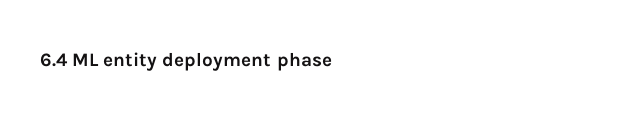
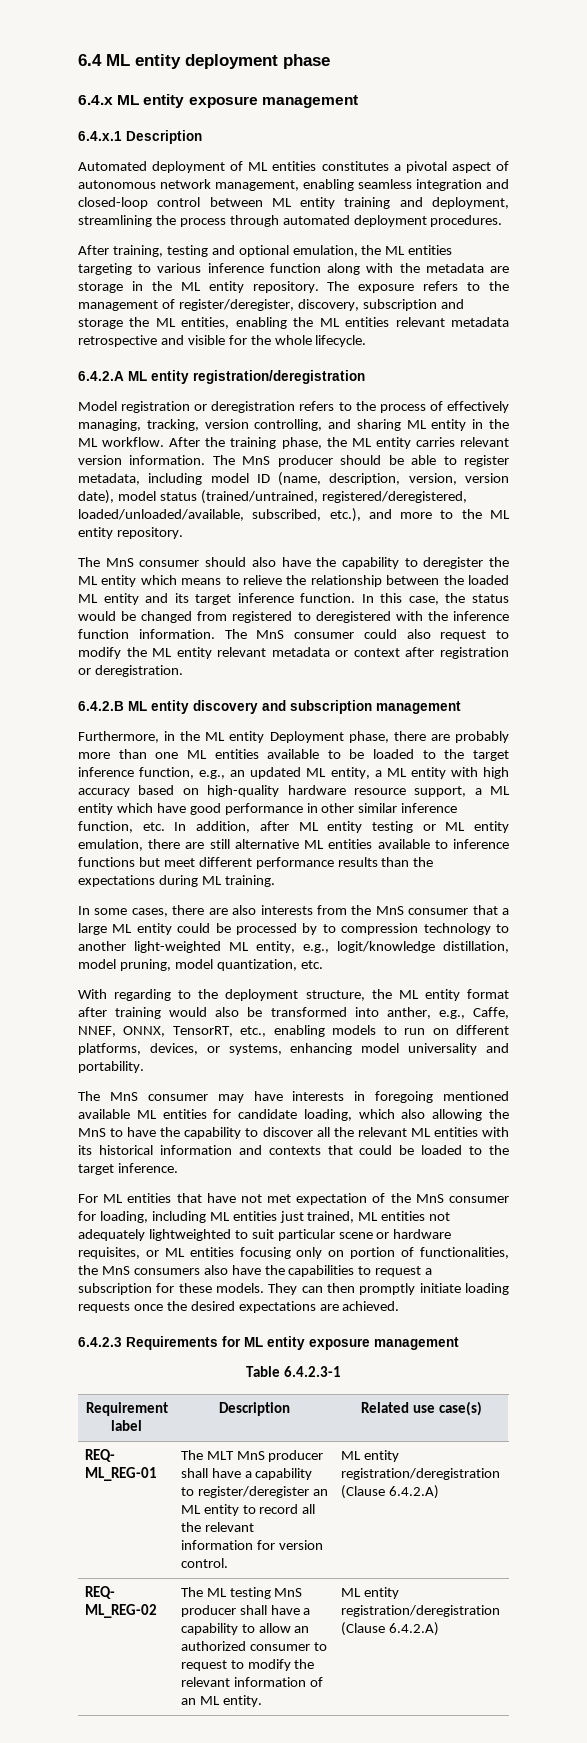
(332, 61) none -> [78,94,358,108] [78,130,202,144] [78,161,509,173] [78,179,509,191] [78,197,509,209] [78,215,503,227] [78,245,453,257] [78,263,509,275] [78,281,509,293] [78,299,464,311] [78,317,510,329] [78,335,367,347] [78,370,365,384] [78,401,509,413] [78,419,509,431] [78,437,510,449] [78,455,510,467] [78,472,509,486] [78,490,467,504] [78,508,510,522] [78,527,183,539] [78,557,509,569] [78,575,509,587] [78,593,510,605] [78,611,509,623] [78,629,509,641] [78,647,509,659] [78,665,183,677] [78,700,461,714] [78,731,509,743] [78,749,509,761] [78,767,509,779] [78,785,510,797] [78,803,458,815] [78,821,509,833] [78,839,510,851] [78,857,434,869] [78,875,275,887] [78,905,510,917] [78,923,509,935] [78,941,509,953] [78,959,323,971] [78,989,509,1001] [78,1007,509,1019] [78,1025,510,1037] [78,1043,509,1055] [78,1061,144,1073] [78,1091,509,1103] [78,1109,509,1121] [78,1127,509,1139] [78,1145,509,1155] [78,1163,178,1175] [78,1193,509,1205] [78,1211,451,1223] [78,1229,452,1241] [78,1247,510,1259] [78,1265,433,1277] [78,1283,509,1295] [78,1301,400,1313] [78,1336,459,1350] [246,1366,341,1377] [85,1402,168,1416] [111,1420,142,1431] [219,1402,290,1416] [361,1401,482,1416] [84,1449,115,1462] [84,1467,157,1481] [180,1450,324,1462] [180,1468,313,1480] [180,1486,328,1498] [180,1504,316,1516] [180,1522,254,1532] [180,1540,323,1550] [180,1558,228,1568] [340,1450,399,1462] [340,1468,500,1480] [340,1485,439,1499] [84,1586,115,1599] [84,1604,157,1618] [180,1587,303,1599] [180,1605,311,1617] [180,1623,310,1635] [180,1641,327,1651] [180,1659,315,1671] [180,1677,323,1687] [180,1695,262,1707] [340,1587,399,1599] [340,1605,500,1617] [340,1622,439,1636] // 6.4.x ML entity exposure management // 6.4.x.1 Description // Automated deployment of ML entities constitutes a pivotal aspect of autonomous network management, enabling seamless integration and closed-loop control between ML entity training and deployment, streamlining the process through automated deployment procedures. // After training, testing and optional emulation, the ML entities targeting to various inference function along with the metadata are storage in the ML entity repository. The exposure refers to the management of register/deregister, discovery, subscription and storage the ML entities, enabling the ML entities relevant metadata retrospective and visible for the whole lifecycle. // 6.4.2.A ML entity registration/deregistration // Model registration or deregistration refers to the process of effectively managing, tracking, version controlling, and sharing ML entity in the ML workflow. After the training phase, the ML entity carries relevant version information. The MnS producer should be able to register metadata, including model ID (name, description, version, version date), model status (trained/untrained, registered/deregistered, loaded/unloaded/available, subscribed, etc.), and more to the ML entity repository. // The MnS consumer should also have the capability to deregister the ML entity which means to relieve the relationship between the loaded ML entity and its target inference function. In this case, the status would be changed from registered to deregistered with the inference function information. The MnS consumer could also request to modify the ML entity relevant metadata or context after registration or deregistration. // 6.4.2.B ML entity discovery and subscription management // Furthermore, in the ML entity Deployment phase, there are probably more than one ML entities available to be loaded to the target inference function, e.g., an updated ML entity, a ML entity with high accuracy based on high-quality hardware resource support, a ML entity which have good performance in other similar inference function, etc. In addition, after ML entity testing or ML entity emulation, there are still alternative ML entities available to inference functions but meet different performance results than the expectations during ML training. // In some cases, there are also interests from the MnS consumer that a large ML entity could be processed by to compression technology to another light-weighted ML entity, e.g., logit/knowledge distillation, model pruning, model quantization, etc. // With regarding to the deployment structure, the ML entity format after training would also be transformed into anther, e.g., Caffe, NNEF, ONNX, TensorRT, etc., enabling models to run on different platforms, devices, or systems, enhancing model universality and portability. // The MnS consumer may have interests in foregoing mentioned available ML entities for candidate loading, which also allowing the MnS to have the capability to discover all the relevant ML entities with its historical information and contexts that could be loaded to the target inference. // For ML entities that have not met expectation of the MnS consumer for loading, including ML entities just trained, ML entities not adequately lightweighted to suit particular scene or hardware requisites, or ML entities focusing only on portion of functionalities, the MnS consumers also have the capabilities to request a subscription for these models. They can then promptly initiate loading requests once the desired expectations are achieved. // 6.4.2.3 Requirements for ML entity exposure management // Table 6.4.2.3-1 // Requirement label | Description | Related use case(s) // REQ- ML_REG-01 | The MLT MnS producer shall have a capability to register/deregister an ML entity to record all the relevant information for version control. | ML entity registration/deregistration (Clause 6.4.2.A) // REQ- ML_REG-02 | The ML testing MnS producer shall have a capability to allow an authorized consumer to request to modify the relevant information of an ML entity. | ML entity registration/deregistration (Clause 6.4.2.A)

